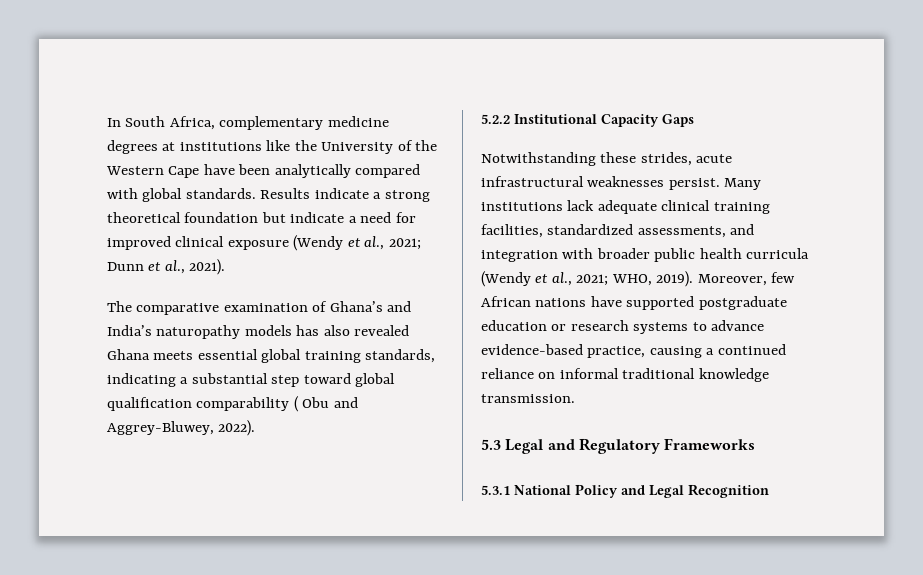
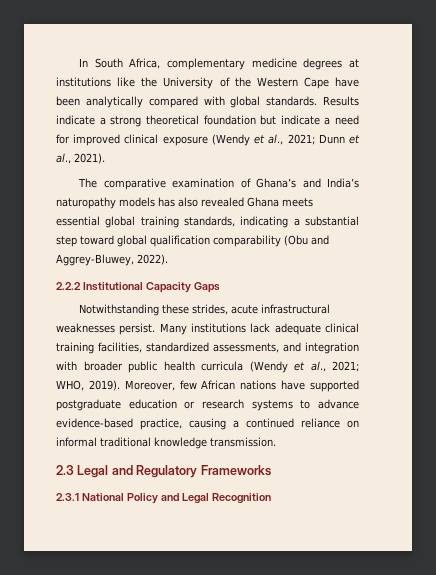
[293,396,330,412] ( Obu -> [284,235,308,246] (Obu
[481,114,510,124] 5.2.2 -> [56,282,81,290] 2.2.2
[481,439,501,450] 5.3 -> [56,465,74,475] 2.3
[481,485,510,495] 5.3.1 -> [56,493,79,501] 2.3.1

